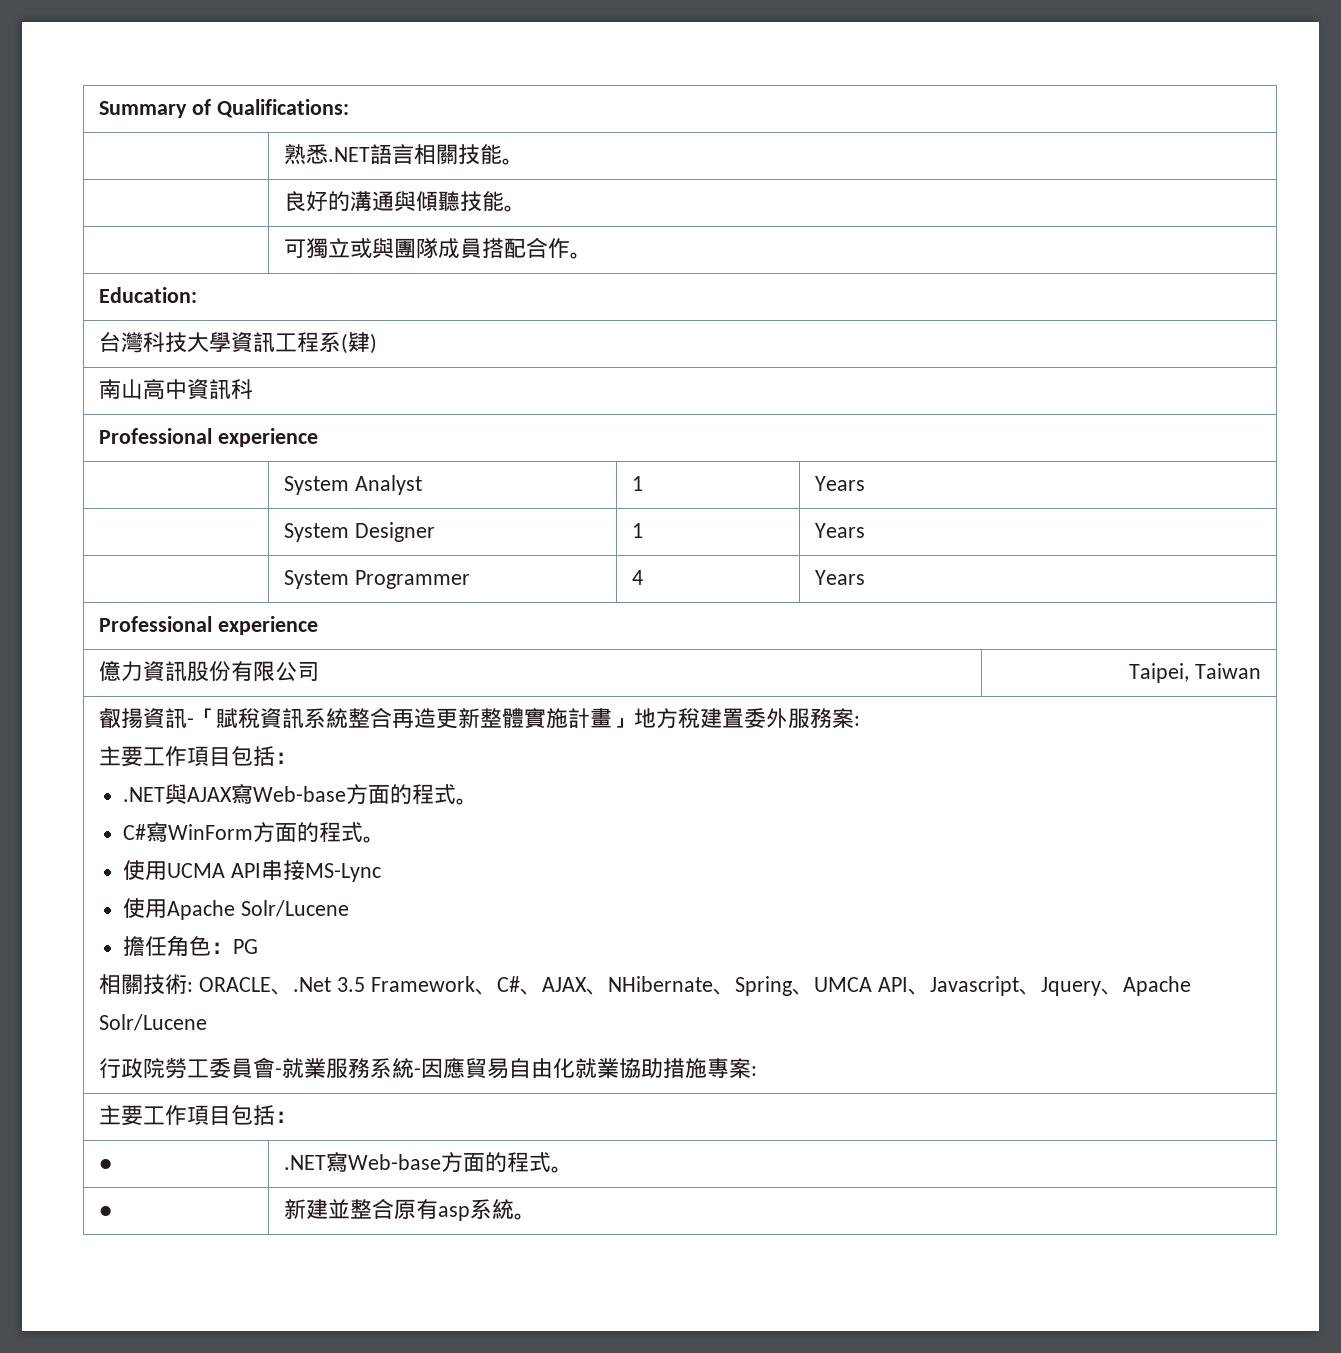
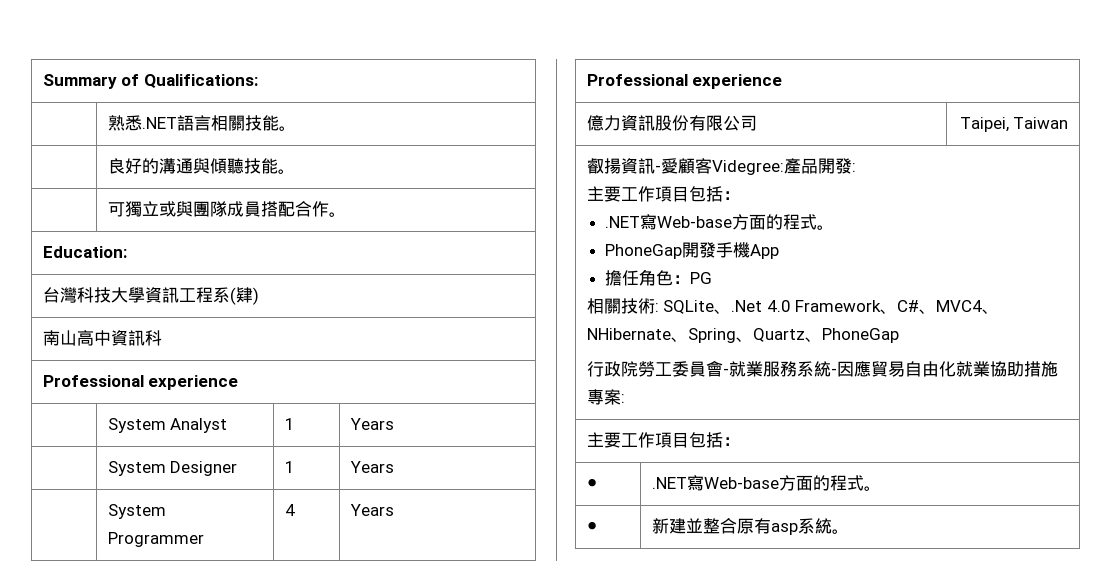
[194,707,855,729] 「賦稅資訊系統整合再造更新整體實施計畫」地方稅建置委外服務案 -> [660,158,852,175] 愛顧客Videgree:產品開發
[165,784,479,805] [123,822,386,843] [123,860,381,882] [123,898,349,920] 與AJAX寫Web-base方面的程式。 // C#寫WinForm方面的程式。 // 使用UCMA API串接MS-Lync // 使用Apache Solr/Lucene -> [640,214,835,230] [605,242,780,259] 寫Web-base方面的程式。 // PhoneGap開發手機App
[199,977,366,995] ORACLE、.Net 3.5 -> [663,300,791,314] SQLite、.Net 4.0
[541,977,587,992] AJAX -> [936,300,983,312] MVC4
[813,976,1191,996] [99,1014,208,1031] UMCA API、Javascript、Jquery、Apache Solr/Lucene -> [752,328,899,343] Quartz、PhoneGap

